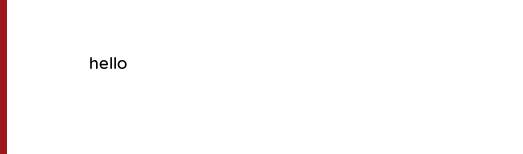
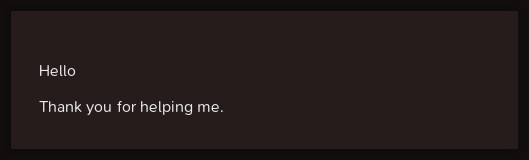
[89,57,127,69] hello -> [39,65,76,77] [39,100,225,116] Hello // Thank you for helping me.

